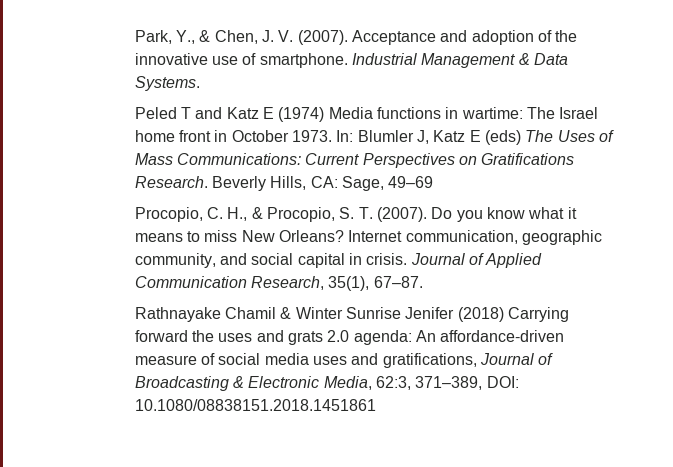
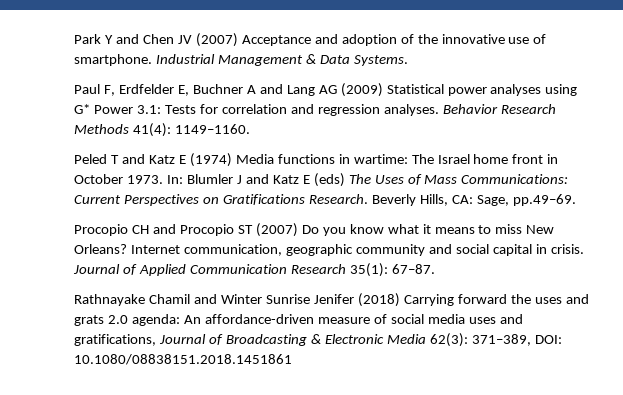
[134,30,348,45] Park, Y., & Chen, J. V. (2007). -> [74,33,239,47] Park Y and Chen JV (2007)
(200, 83) none -> [74,83,578,97] [74,104,556,116] [74,123,251,137] // Paul F, Erdfelder E, Buchner A and Lang AG (2009) Statistical power analyses using G* Power 3.1: Tests for correlation and regression analyses. Behavior Research Methods 41(4): 1149–1160.
[416,130,429,144] J, -> [237,174,270,184] J and
[388,176,434,188] [134,207,427,222] 49–69 // Procopio, C. H., & Procopio, S. T. (2007). -> [512,194,576,206] [74,223,299,237] pp.49–69. // Procopio CH and Procopio ST (2007)
[134,253,216,268] community, -> [356,244,426,256] community
[251,276,370,291] Research, 35(1), -> [291,263,389,277] Research 35(1):
[280,307,292,319] & -> [194,294,218,304] and
[323,376,411,390] Media, 62:3, -> [386,333,468,347] Media 62(3):

